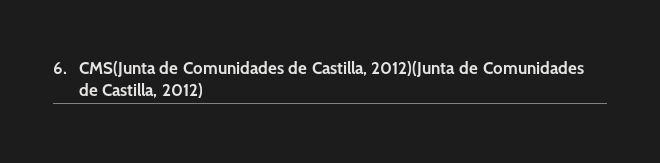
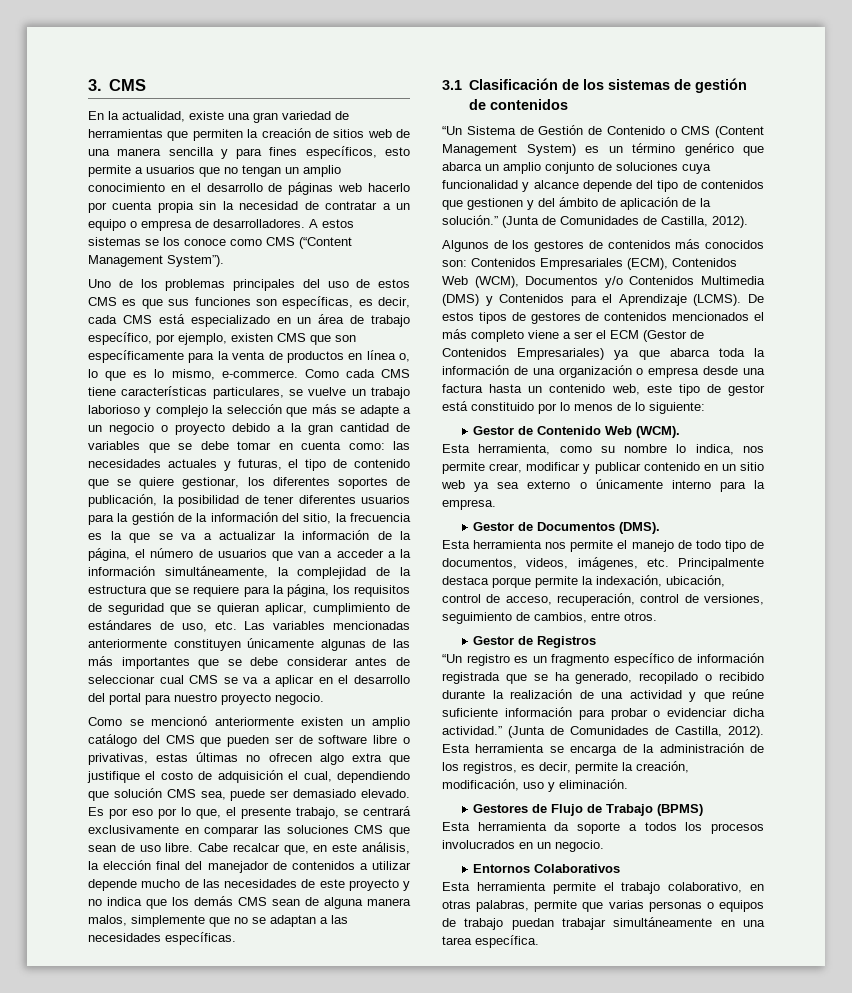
[53,61,584,77] [78,83,203,98] 6. CMS(Junta de Comunidades de Castilla, 2012)(Junta de Comunidades de Castilla, 2012) -> [88,79,146,91] [88,111,349,123] [88,128,410,141] [88,146,410,159] [88,165,341,177] [88,182,410,195] [88,201,411,213] [88,219,354,231] [88,237,352,249] [88,255,224,267] [88,279,410,291] [88,296,410,309] [88,314,410,327] [88,332,356,345] [88,350,410,363] [88,369,410,381] [88,386,410,399] [88,404,412,417] [88,423,410,435] [88,441,410,453] [88,459,410,471] [88,477,410,489] [88,494,410,507] [88,512,411,525] [88,530,411,543] [88,548,411,561] [88,566,412,579] [88,584,410,597] [88,603,410,615] [88,620,410,632] [88,638,410,651] [88,656,410,669] [88,675,410,687] [88,693,324,705] [88,716,410,729] [88,734,410,747] [88,752,410,765] [87,770,410,783] [88,788,410,801] [88,806,411,819] [88,825,410,837] [88,842,410,855] [88,860,411,873] [88,879,410,891] [88,896,411,909] [88,915,348,927] [88,932,236,945] [442,78,747,93] [468,99,568,110] [442,125,764,138] [442,143,764,156] [442,162,711,174] [442,180,764,192] [442,197,711,210] [442,215,748,228] [442,239,764,252] [442,258,737,270] [442,276,765,288] [442,294,764,306] [442,312,764,324] [442,329,704,342] [442,348,765,360] [442,365,765,378] [442,384,765,396] [442,401,705,414] [473,426,681,438] [442,444,764,455] [442,462,764,474] [441,479,765,492] [442,499,496,510] [473,522,661,534] [442,540,764,552] [442,557,764,570] [442,575,725,588] [442,593,764,606] [442,612,657,624] [473,636,597,648] [442,653,764,666] [442,672,764,684] [442,689,764,702] [442,707,765,720] [442,726,764,738] [442,743,764,756] [442,761,689,774] [442,779,628,792] [473,804,704,816] [442,822,764,834] [442,840,604,852] [473,864,621,873] [442,882,764,894] [442,900,764,912] [442,917,765,930] [442,935,539,948] 3. CMS // En la actualidad, existe una gran variedad de herramientas que permiten la creación de sitios web de una manera sencilla y para fines específicos, esto permite a usuarios que no tengan un amplio conocimiento en el desarrollo de páginas web hacerlo por cuenta propia sin la necesidad de contratar a un equipo o empresa de desarrolladores. A estos sistemas se los conoce como CMS (“Content Management System”). // Uno de los problemas principales del uso de estos CMS es que sus funciones son específicas, es decir, cada CMS está especializado en un área de trabajo específico, por ejemplo, existen CMS que son específicamente para la venta de productos en línea o, lo que es lo mismo, e-commerce. Como cada CMS tiene características particulares, se vuelve un trabajo laborioso y complejo la selección que más se adapte a un negocio o proyecto debido a la gran cantidad de variables que se debe tomar en cuenta como: las necesidades actuales y futuras, el tipo de contenido que se quiere gestionar, los diferentes soportes de publicación, la posibilidad de tener diferentes usuarios para la gestión de la información del sitio, la frecuencia es la que se va a actualizar la información de la página, el número de usuarios que van a acceder a la información simultáneamente, la complejidad de la estructura que se requiere para la página, los requisitos de seguridad que se quieran aplicar, cumplimiento de estándares de uso, etc. Las variables mencionadas anteriormente constituyen únicamente algunas de las más importantes que se debe considerar antes de seleccionar cual CMS se va a aplicar en el desarrollo del portal para nuestro proyecto negocio. // Como se mencionó anteriormente existen un amplio catálogo del CMS que pueden ser de software libre o privativas, estas últimas no ofrecen algo extra que justifique el costo de adquisición el cual, dependiendo que solución CMS sea, puede ser demasiado elevado. Es por eso por lo que, el presente trabajo, se centrará exclusivamente en comparar las soluciones CMS que sean de uso libre. Cabe recalcar que, en este análisis, la elección final del manejador de contenidos a utilizar depende mucho de las necesidades de este proyecto y no indica que los demás CMS sean de alguna manera malos, simplemente que no se adaptan a las necesidades específicas. // 3.1 Clasificación de los sistemas de gestión de contenidos // “Un Sistema de Gestión de Contenido o CMS (Content Management System) es un término genérico que abarca un amplio conjunto de soluciones cuya funcionalidad y alcance depende del tipo de contenidos que gestionen y del ámbito de aplicación de la solución.” (Junta de Comunidades de Castilla, 2012). // Algunos de los gestores de contenidos más conocidos son: Contenidos Empresariales (ECM), Contenidos Web (WCM), Documentos y/o Contenidos Multimedia (DMS) y Contenidos para el Aprendizaje (LCMS). De estos tipos de gestores de contenidos mencionados el más completo viene a ser el ECM (Gestor de Contenidos Empresariales) ya que abarca toda la información de una organización o empresa desde una factura hasta un contenido web, este tipo de gestor está constituido por lo menos de lo siguiente: // Gestor de Contenido Web (WCM). // Esta herramienta, como su nombre lo indica, nos permite crear, modificar y publicar contenido en un sitio web ya sea externo o únicamente interno para la empresa. // Gestor de Documentos (DMS). // Esta herramienta nos permite el manejo de todo tipo de documentos, videos, imágenes, etc. Principalmente destaca porque permite la indexación, ubicación, control de acceso, recuperación, control de versiones, seguimiento de cambios, entre otros. // Gestor de Registros // “Un registro es un fragmento específico de información registrada que se ha generado, recopilado o recibido durante la realización de una actividad y que reúne suficiente información para probar o evidenciar dicha actividad.” (Junta de Comunidades de Castilla, 2012). Esta herramienta se encarga de la administración de los registros, es decir, permite la creación, modificación, uso y eliminación. // Gestores de Flujo de Trabajo (BPMS) // Esta herramienta da soporte a todos los procesos involucrados en un negocio. // Entornos Colaborativos // Esta herramienta permite el trabajo colaborativo, en otras palabras, permite que varias personas o equipos de trabajo puedan trabajar simultáneamente en una tarea específica.

